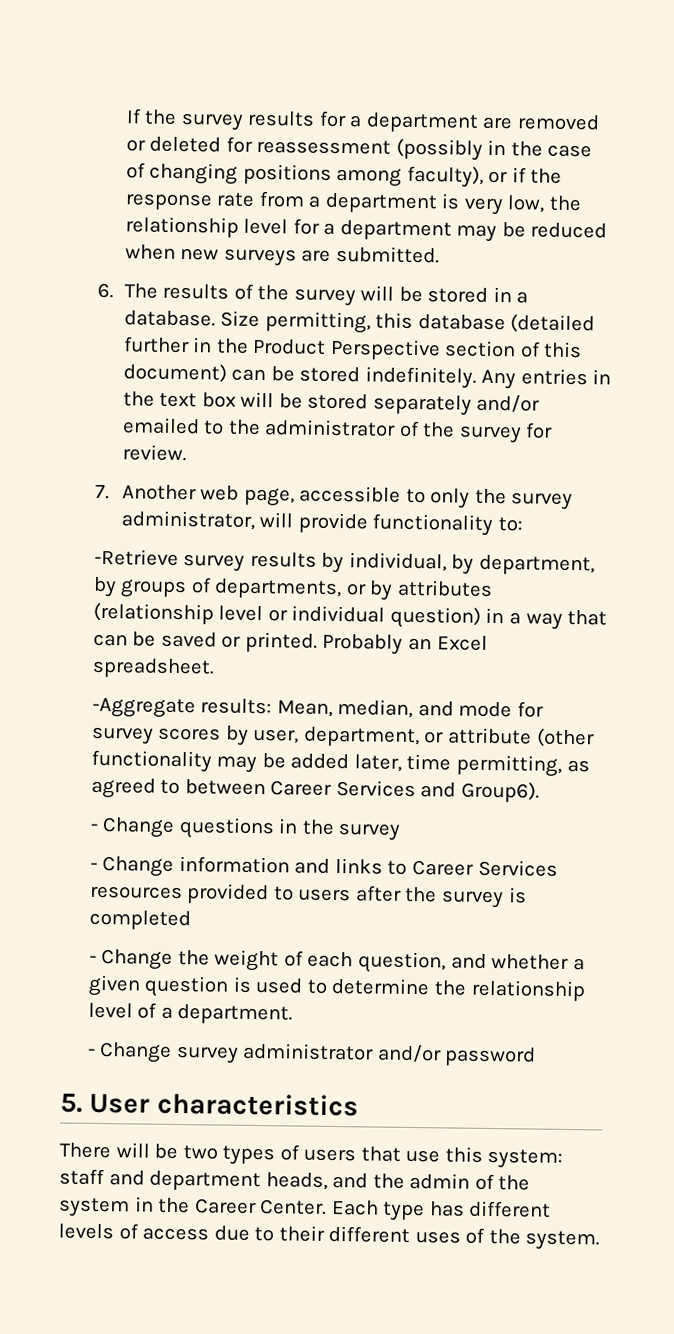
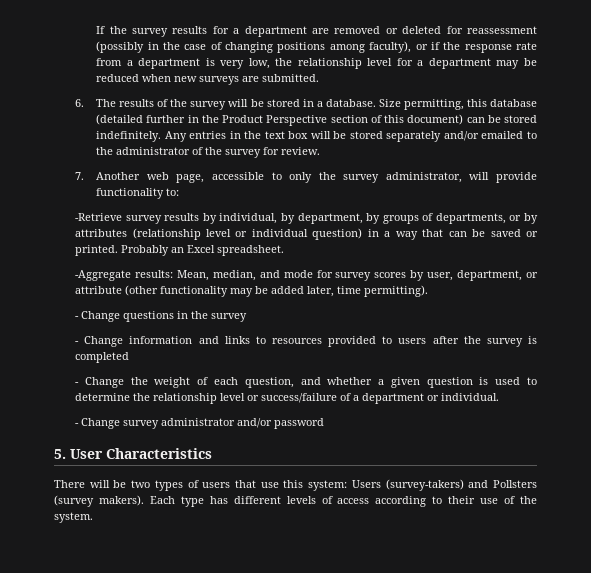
[456,754,590,777] [90,777,541,803] permitting, as agreed to between Career Services and Group6). -> [364,285,429,297] permitting).
[412,859,558,877] Career Services -> (266, 340) none
[137,1002,294,1025] of a department. -> [247,393,500,404] or success/failure of a department or individual.
[156,1092,359,1117] characteristics -> [106,448,212,459] Characteristics
[59,1168,531,1192] [58,1196,328,1218] staff and department heads, and the admin of the system in the Career Center. -> [351,479,537,491] [54,495,144,507] Users (survey-takers) and Pollsters (survey makers).
[213,1225,250,1241] due -> [375,496,427,507] according
[328,1225,461,1244] different uses -> [480,498,499,504] use

